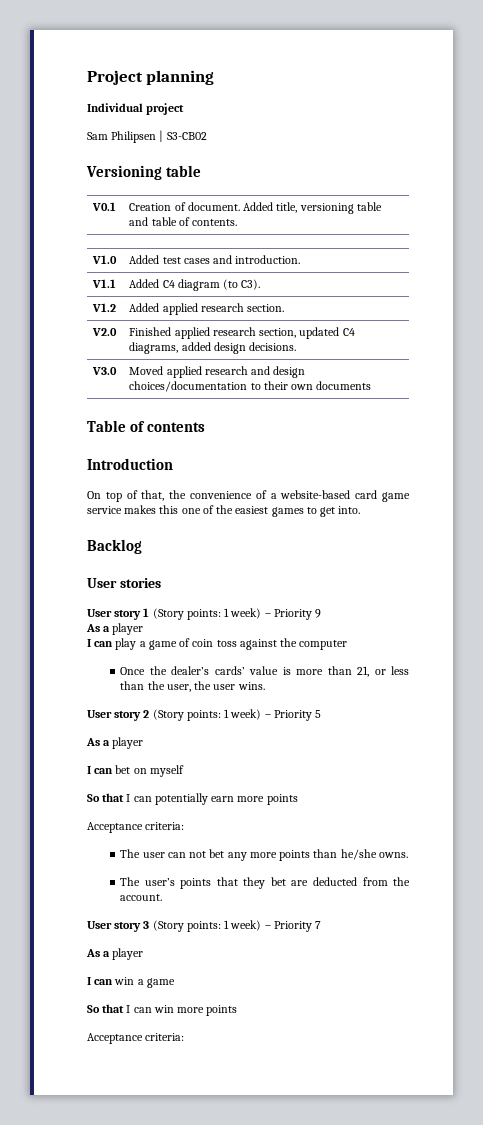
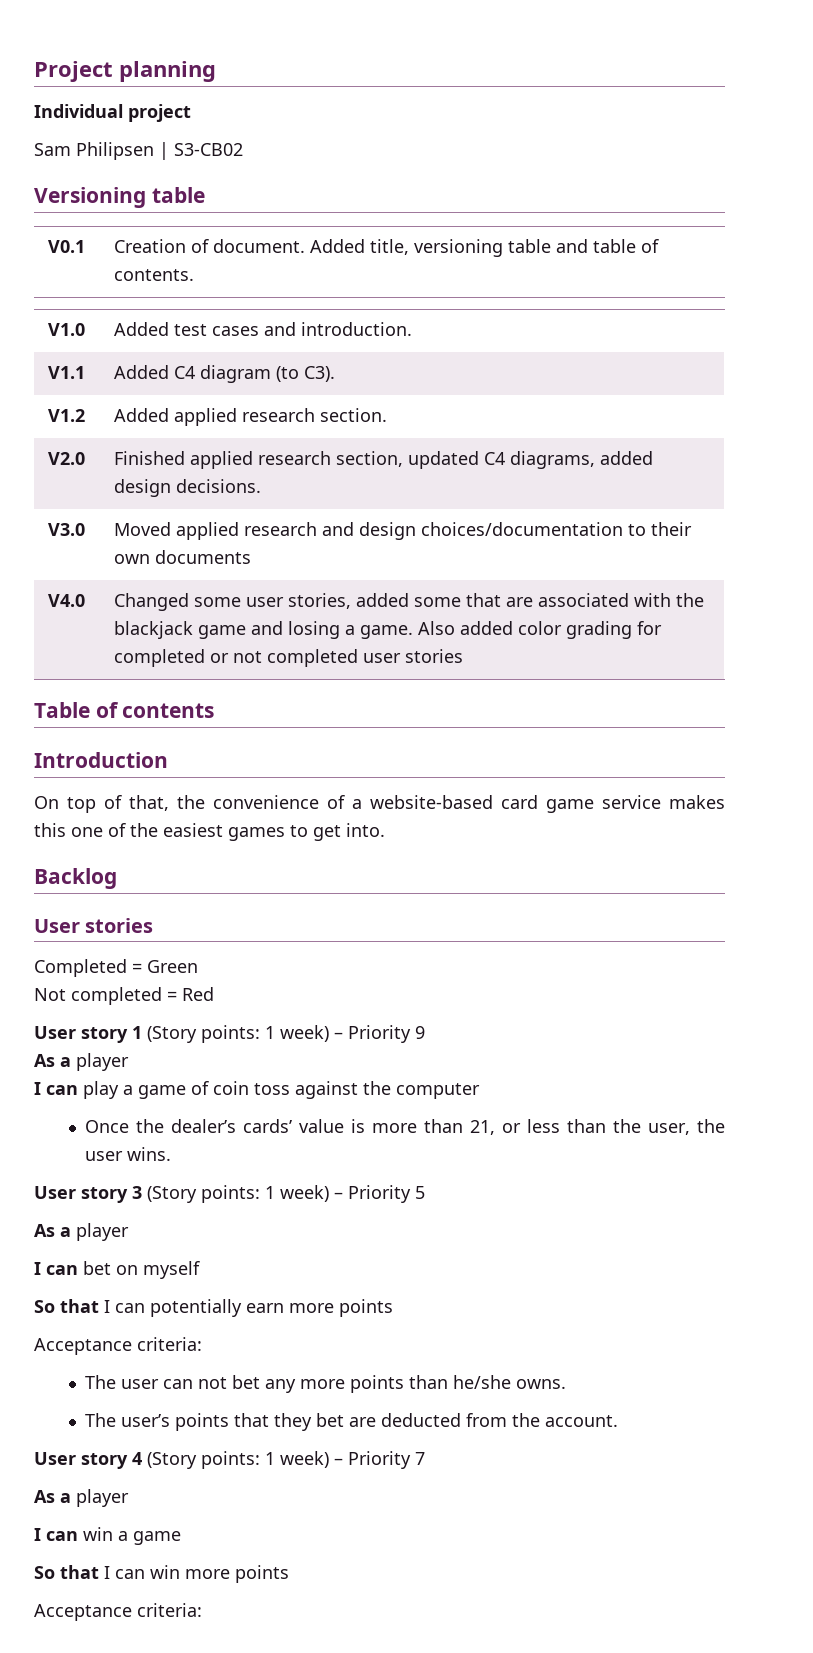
(372, 385) none -> [48,594,86,607] [114,593,705,611] [114,621,663,639] [114,649,464,667] // V4.0 | Changed some user stories, added some that are associated with the blackjack game and losing a game. Also added color grading for completed or not completed user stories
(161, 583) none -> [34,959,198,977] [34,987,214,1005] // Completed = Green // Not completed = Red
[143,710,150,718] 2 -> [132,1186,142,1199] 3
[143,921,150,929] 3 -> [132,1452,142,1465] 4

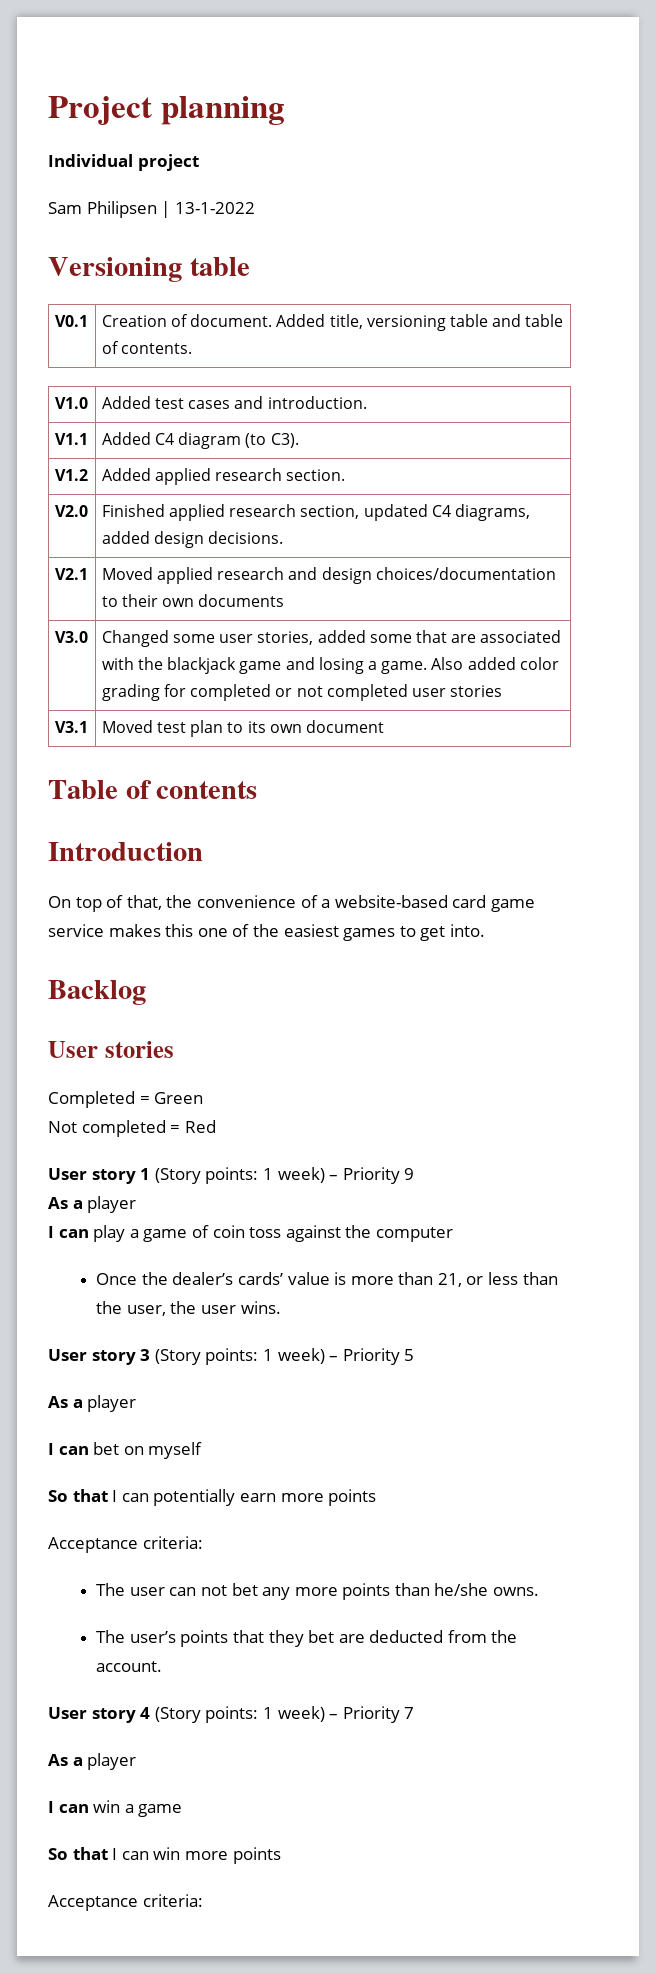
[174,143,243,156] S3-CB02 -> [174,202,255,214] 13-1-2022
[48,523,86,536] V3.0 -> [54,568,88,580] V2.1
[48,594,86,607] V4.0 -> [54,631,88,643] V3.0
(464, 656) none -> [54,721,88,733] [101,720,384,737] // V3.1 | Moved test plan to its own document

